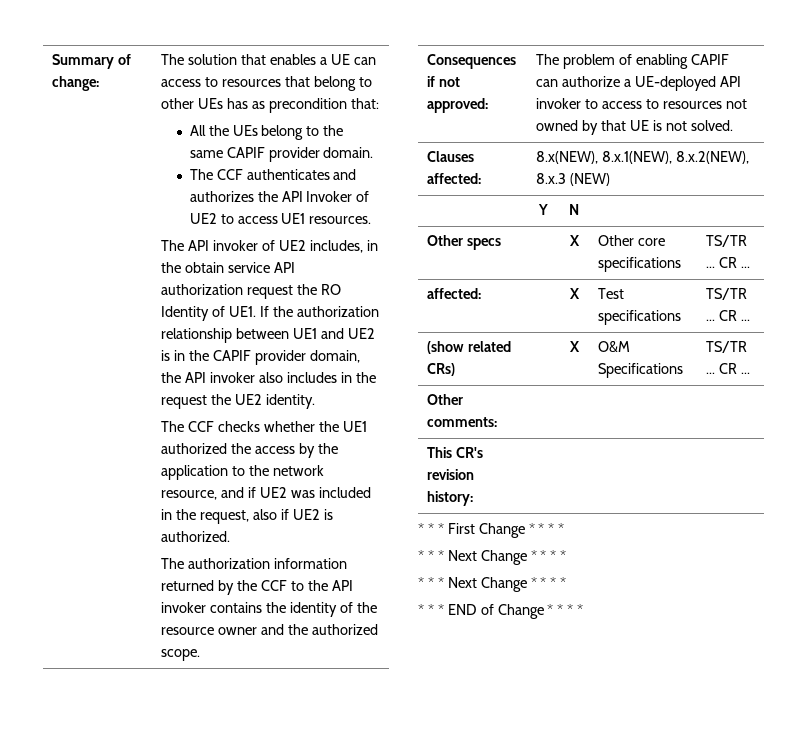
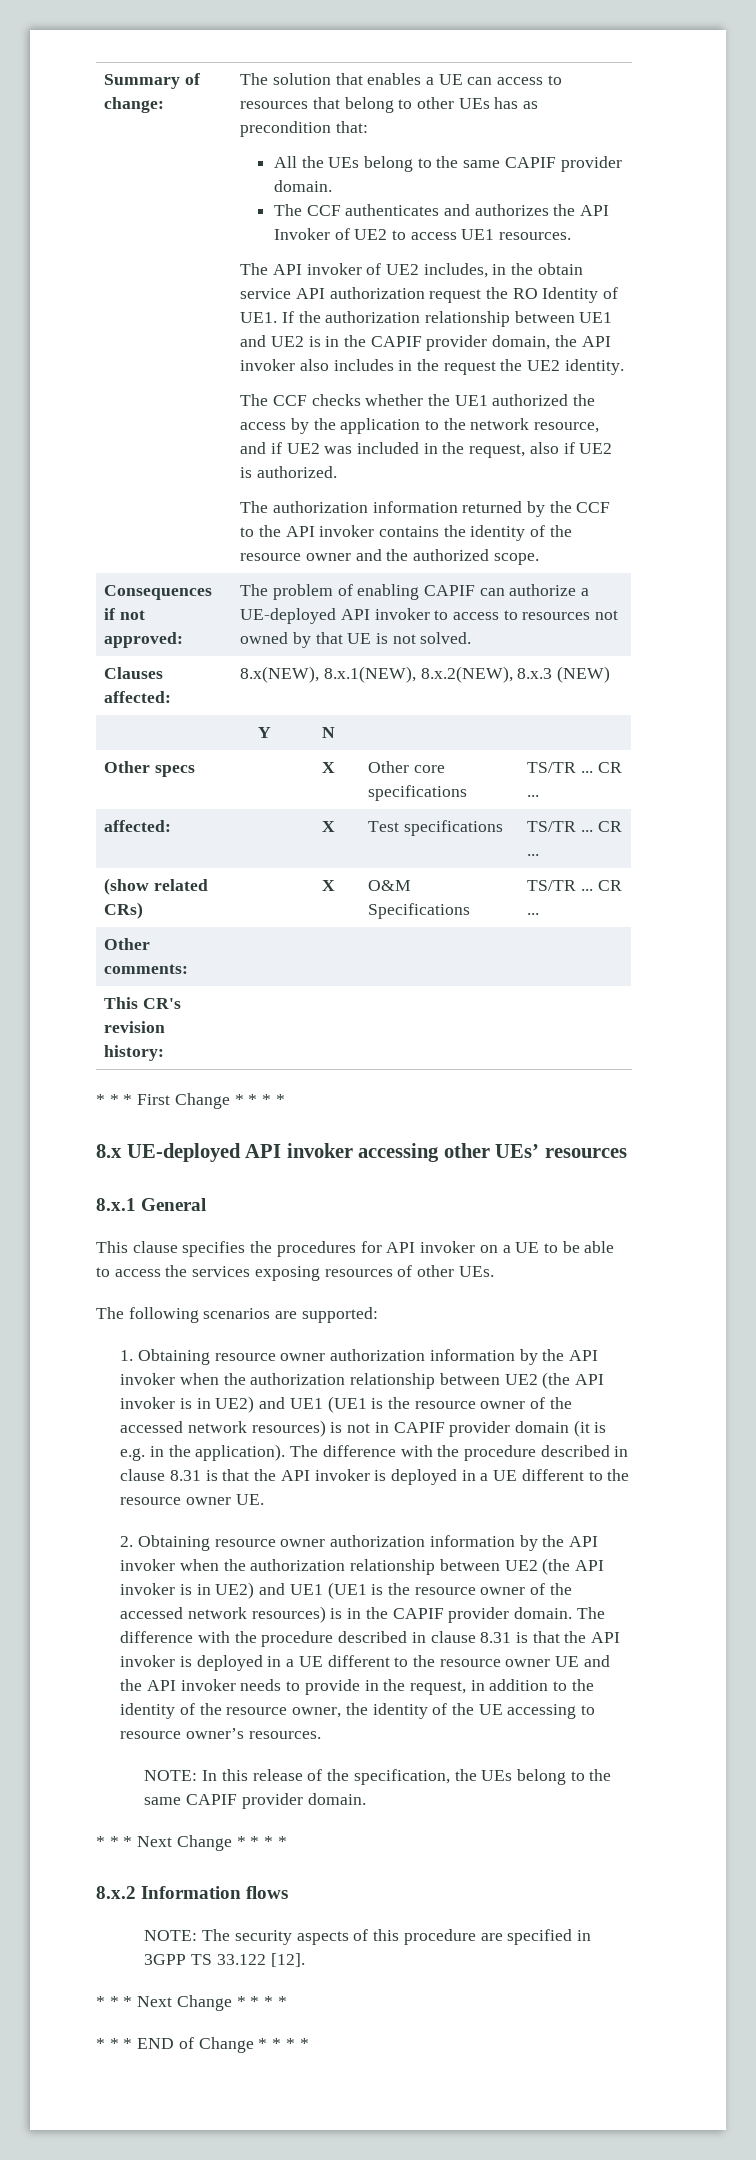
[418,550,567,565] // * * * Next Change * * * * -> [96,1143,627,1162] [96,1198,207,1211] [96,1241,615,1257] [96,1265,494,1281] [96,1307,378,1323] [120,1349,599,1365] [120,1372,605,1389] [120,1396,572,1413] [120,1420,607,1437] [120,1444,629,1461] [120,1469,630,1485] [120,1494,264,1505] [120,1535,599,1551] [120,1558,605,1575] [120,1582,572,1599] [120,1606,605,1623] [120,1631,621,1647] [120,1655,610,1671] [120,1679,594,1695] [120,1703,596,1719] [120,1728,321,1739] [144,1769,612,1785] [144,1793,366,1809] [96,1835,287,1851] [96,1886,289,1899] [144,1929,591,1945] [144,1953,305,1967] // 8.x UE-deployed API invoker accessing other UEs’ resources // 8.x.1 General // This clause specifies the procedures for API invoker on a UE to be able to access the services exposing resources of other UEs. // The following scenarios are supported: // 1. Obtaining resource owner authorization information by the API invoker when the authorization relationship between UE2 (the API invoker is in UE2) and UE1 (UE1 is the resource owner of the accessed network resources) is not in CAPIF provider domain (it is e.g. in the application). The difference with the procedure described in clause 8.31 is that the API invoker is deployed in a UE different to the resource owner UE. // 2. Obtaining resource owner authorization information by the API invoker when the authorization relationship between UE2 (the API invoker is in UE2) and UE1 (UE1 is the resource owner of the accessed network resources) is in the CAPIF provider domain. The difference with the procedure described in clause 8.31 is that the API invoker is deployed in a UE different to the resource owner UE and the API invoker needs to provide in the request, in addition to the identity of the resource owner, the identity of the UE accessing to resource owner’s resources. // NOTE: In this release of the specification, the UEs belong to the same CAPIF provider domain. // * * * Next Change * * * * // 8.x.2 Information flows // NOTE: The security aspects of this procedure are specified in 3GPP TS 33.122 [12].

